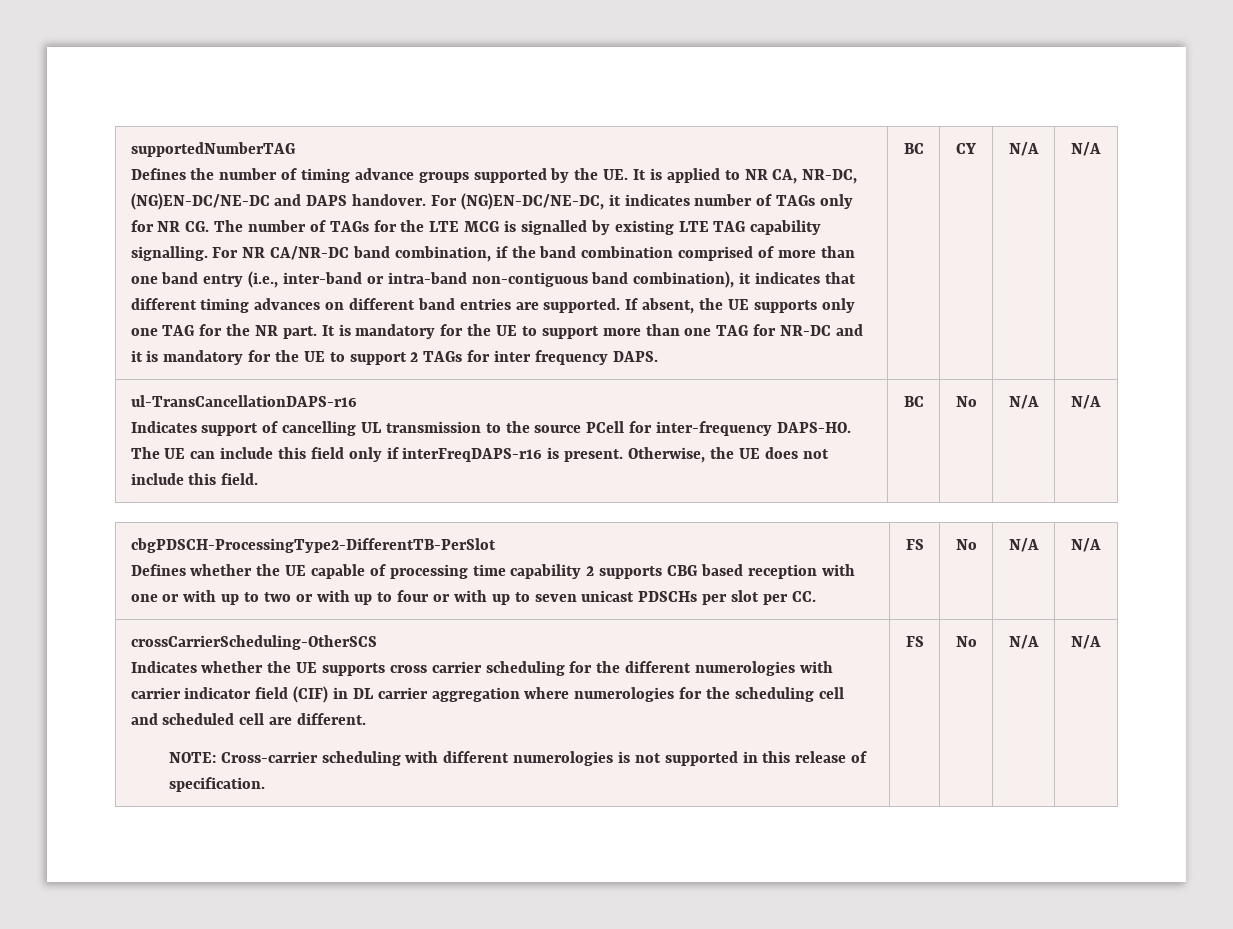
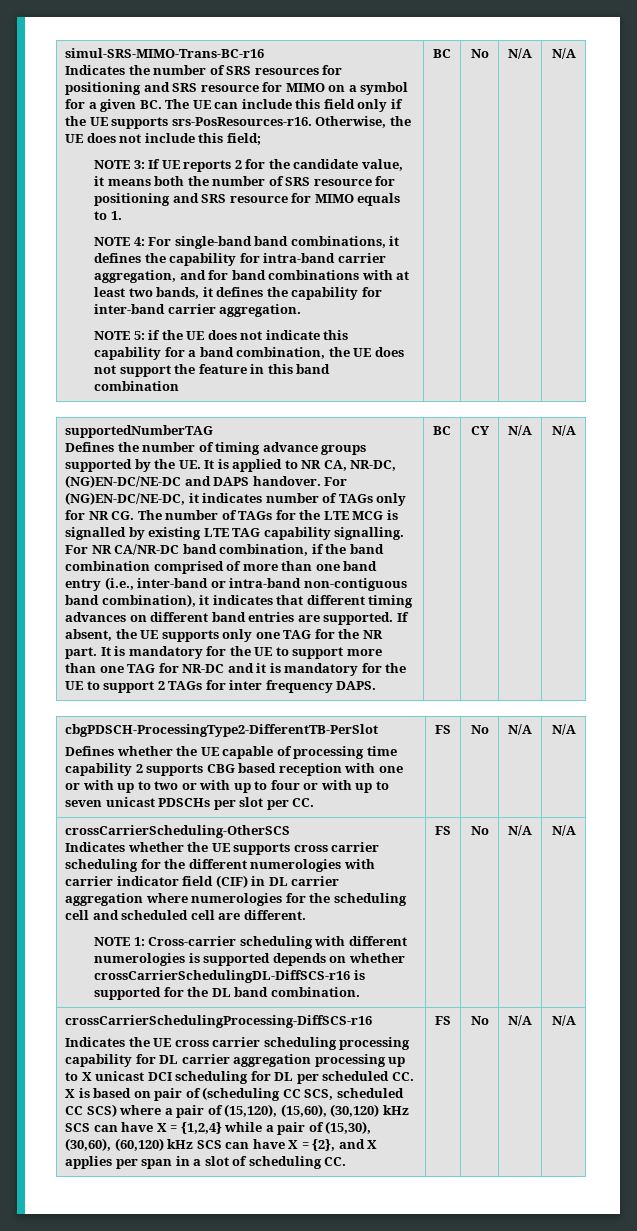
(130, 149) none -> [65,48,265,58] [65,65,343,75] [65,82,409,95] [65,99,403,112] [65,116,411,129] [65,133,261,145] [94,159,403,172] [94,176,396,186] [94,193,401,206] [94,211,122,220] [94,236,400,249] [94,253,386,266] [94,270,410,283] [94,287,382,300] [94,304,302,317] [94,330,349,340] [94,347,404,360] [94,364,331,377] [94,381,180,391] [433,49,451,58] [470,49,489,58] [508,48,532,59] [551,48,576,59] simul-SRS-MIMO-Trans-BC-r16 // Indicates the number of SRS resources for positioning and SRS resource for MIMO on a symbol for a given BC. The UE can include this field only if the UE supports srs-PosResources-r16. Otherwise, the UE does not include this field; // NOTE 3: If UE reports 2 for the candidate value, it means both the number of SRS resource for positioning and SRS resource for MIMO equals to 1. // NOTE 4: For single-band band combinations, it defines the capability for intra-band carrier aggregation, and for band combinations with at least two bands, it defines the capability for inter-band carrier aggregation. // NOTE 5: if the UE does not indicate this capability for a band combination, the UE does not support the feature in this band combination | BC | No | N/A | N/A //
[130,395,357,407] [130,421,851,436] [130,447,829,463] [130,473,259,485] [903,396,924,407] [955,396,977,407] [1008,395,1039,409] [1071,395,1101,409] // ul-TransCancellationDAPS-r16 // Indicates support of cancelling UL transmission to the source PCell for inter-frequency DAPS-HO. The UE can include this field only if interFreqDAPS-r16 is present. Otherwise, the UE does not include this field. | BC | No | N/A | N/A -> (576, 430) none
[168,752,216,763] NOTE: -> [94,937,145,946] NOTE 1:
[634,751,868,766] [168,777,265,792] not supported in this release of specification. -> [203,953,405,966] [94,970,365,983] [94,987,360,1000] [435,826,451,835] [470,826,489,835] [508,825,532,836] [551,825,576,836] [65,1015,373,1028] [65,1037,411,1050] [65,1054,406,1067] [65,1071,414,1084] [65,1087,404,1101] [65,1104,409,1118] [65,1121,372,1135] [65,1138,378,1151] [65,1156,347,1169] supported depends on whether crossCarrierSchedulingDL-DiffSCS-r16 is supported for the DL band combination. | FS | No | N/A | N/A // crossCarrierSchedulingProcessing-DiffSCS-r16 // Indicates the UE cross carrier scheduling processing capability for DL carrier aggregation processing up to X unicast DCI scheduling for DL per scheduled CC. X is based on pair of (scheduling CC SCS, scheduled CC SCS) where a pair of (15,120), (15,60), (30,120) kHz SCS can have X = {1,2,4} while a pair of (15,30), (30,60), (60,120) kHz SCS can have X = {2}, and X applies per span in a slot of scheduling CC.

